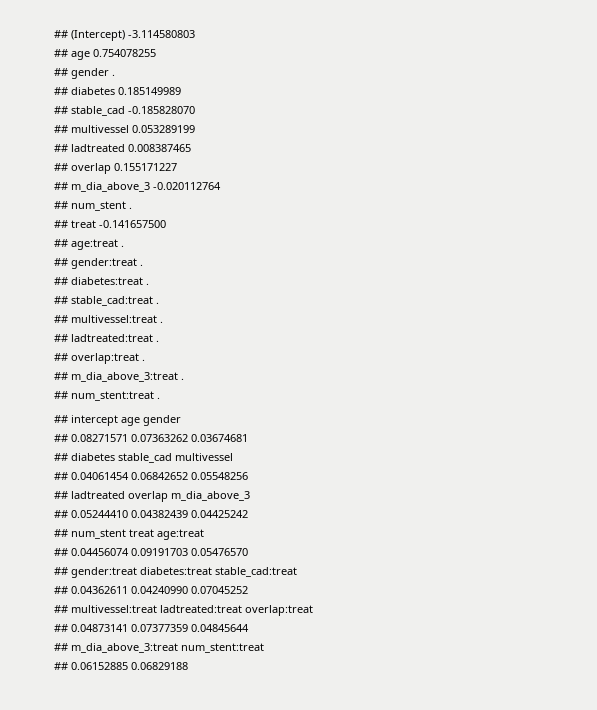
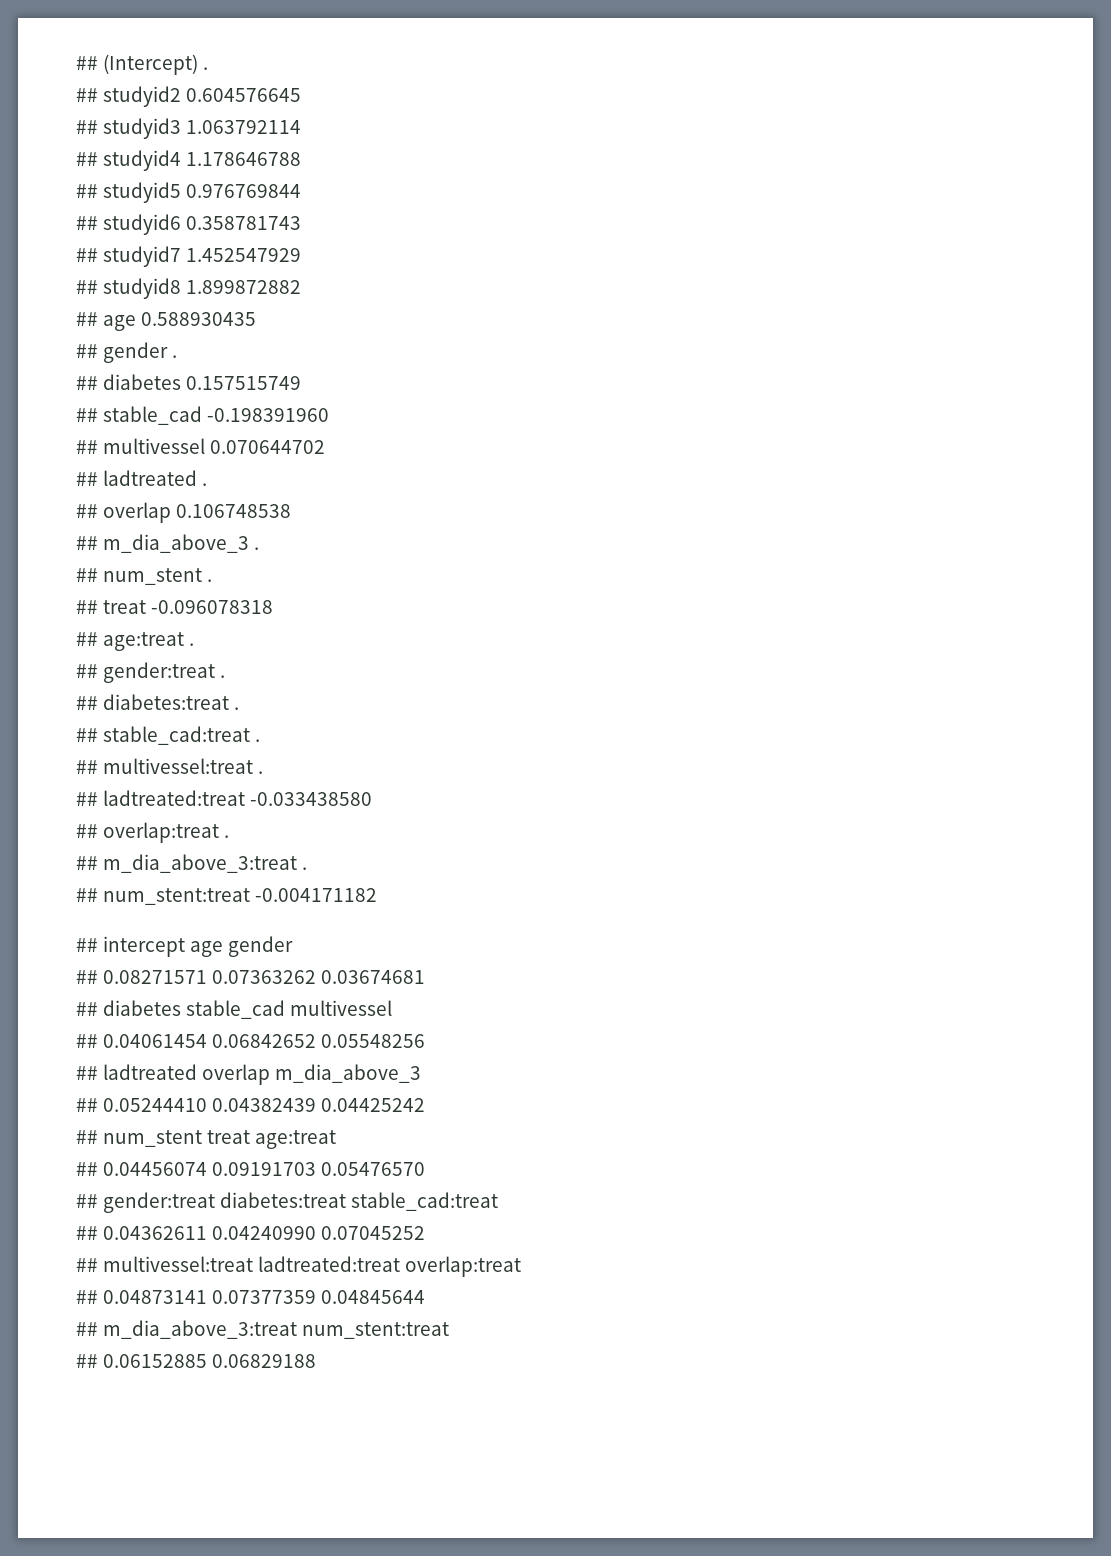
[128,30,195,38] -3.114580803 -> [203,67,209,70] [76,86,302,107] [76,118,302,139] [76,150,302,171] [76,182,302,203] [76,214,302,235] [76,246,302,267] [76,278,302,299] . // ## studyid2 0.604576645 // ## studyid3 1.063792114 // ## studyid4 1.178646788 // ## studyid5 0.976769844 // ## studyid6 0.358781743 // ## studyid7 1.452547929 // ## studyid8 1.899872882
[93,49,156,57] 0.754078255 -> [141,312,257,326] 0.588930435
[118,87,181,95] 0.185149989 -> [186,376,302,390] 0.157515749
[128,106,195,114] -0.185828070 -> [207,408,330,422] -0.198391960
[132,125,195,133] [54,144,191,152] 0.053289199 // ## ladtreated 0.008387465 -> [210,440,326,454] [76,470,208,486] 0.070644702 // ## ladtreated .
[114,163,177,171] 0.155171227 -> [176,504,292,518] 0.106748538
[153,182,221,190] -0.020112764 -> [254,547,260,550] .
[99,220,166,228] -0.141657500 -> [151,600,274,614] -0.096078318
[156,340,159,342] . -> [250,792,373,806] -0.033438580
[157,397,160,399] . -> [255,888,378,902] -0.004171182

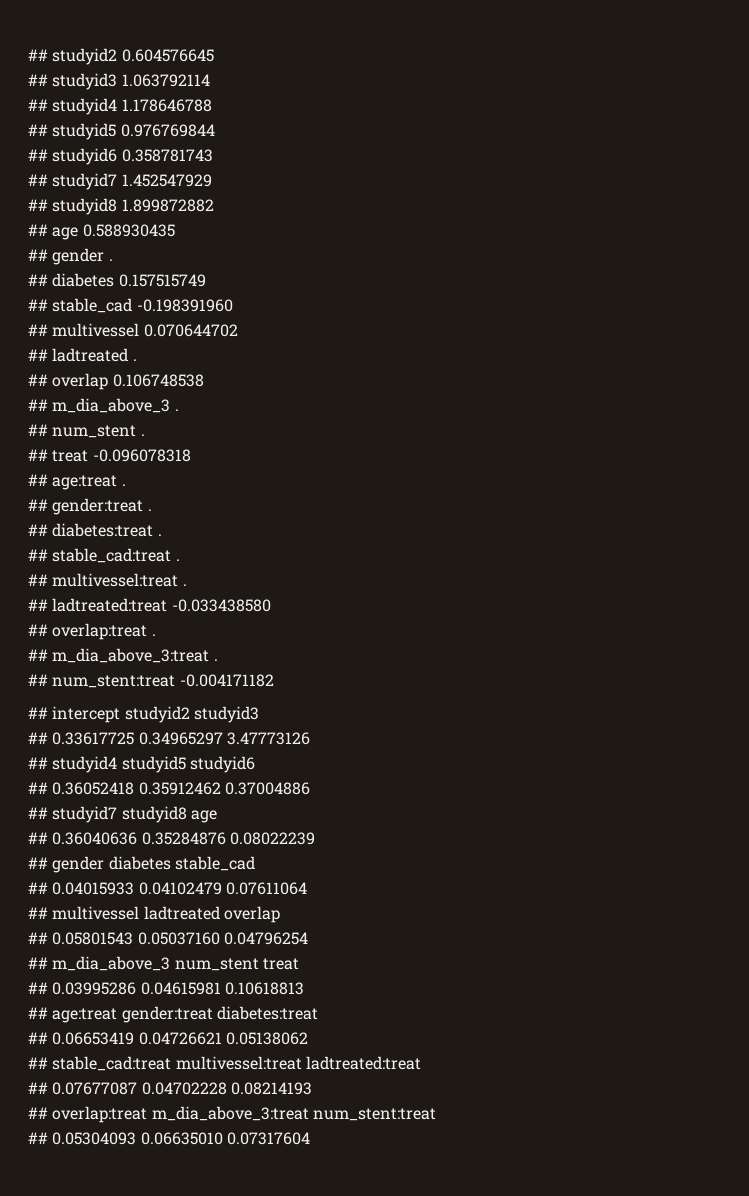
[76,54,209,75] [76,88,98,102] ## (Intercept) . // ## -> [28,49,48,61] ##
[190,936,294,957] [76,970,426,984] [76,1002,98,1016] age gender // ## 0.08271571 0.07363262 0.03674681 // ## -> [124,706,259,723] [28,732,310,745] [28,756,255,773] [28,782,310,795] [28,806,217,823] [28,832,315,845] [28,856,105,873] studyid2 studyid3 // ## 0.33617725 0.34965297 3.47773126 // ## studyid4 studyid5 studyid6 // ## 0.36052418 0.35912462 0.37004886 // ## studyid7 studyid8 age // ## 0.36040636 0.35284876 0.08022239 // ## gender
[290,1000,393,1016] [76,1034,426,1048] [76,1066,98,1080] multivessel // ## 0.04061454 0.06842652 0.05548256 // ## -> [28,882,307,895] [28,906,140,920] // ## 0.04015933 0.04102479 0.07611064 // ## multivessel
[275,1064,422,1083] [76,1098,426,1112] [76,1130,98,1144] m_dia_above_3 // ## 0.05244410 0.04382439 0.04425242 // ## -> [28,932,308,945] [28,956,171,971] // ## 0.05801543 0.05037160 0.04796254 // ## m_dia_above_3
[255,1130,337,1149] [76,1162,426,1176] [76,1194,98,1208] age:treat // ## 0.04456074 0.09191703 0.05476570 // ## -> [28,982,304,995] [28,1007,118,1023] // ## 0.03995286 0.04615981 0.10618813 // ## age:treat
[351,1192,499,1211] [76,1226,426,1240] [76,1258,98,1272] stable_cad:treat // ## 0.04362611 0.04240990 0.07045252 // ## -> [28,1032,308,1045] [28,1056,172,1071] // ## 0.06653419 0.04726621 0.05138062 // ## stable_cad:treat
[405,1256,522,1277] [76,1290,426,1304] [76,1322,98,1336] overlap:treat // ## 0.04873141 0.07377359 0.04845644 // ## -> [28,1082,312,1095] [28,1106,148,1123] // ## 0.07677087 0.04702228 0.08214193 // ## overlap:treat
[103,1354,317,1368] 0.06152885 0.06829188 -> [52,1132,310,1145] 0.05304093 0.06635010 0.07317604

